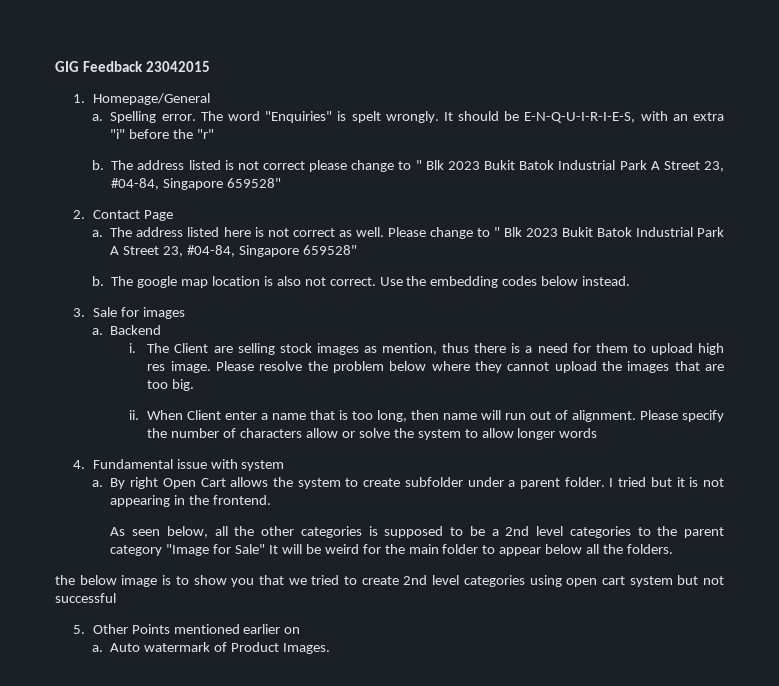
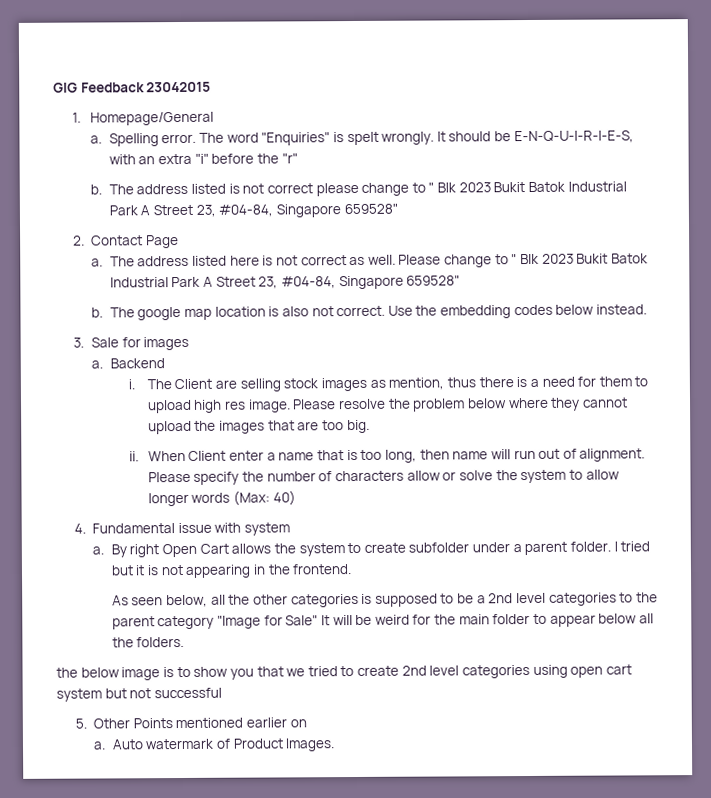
(598, 433) none -> [233,490,296,506] (Max: 40)

